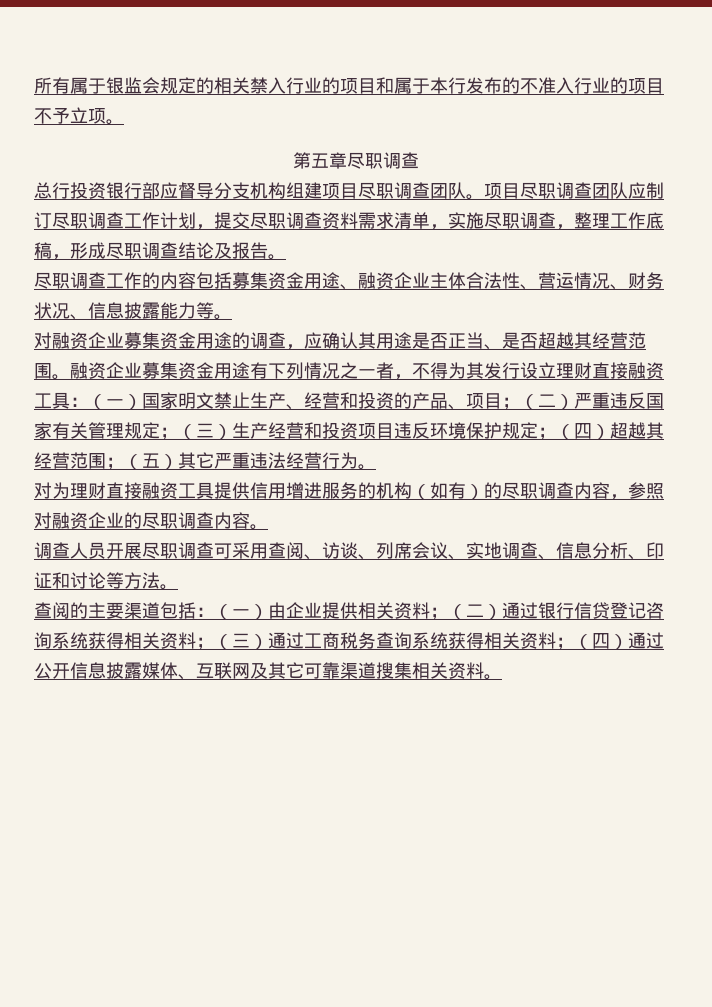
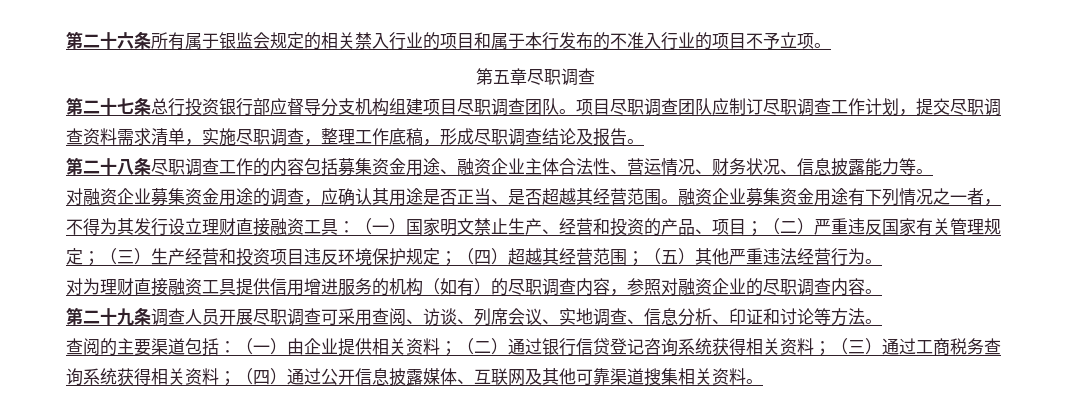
(34, 85) none -> [66,31,151,49] 第二十六条
(419, 160) none -> [66,97,151,115] 第二十七条
(286, 257) none -> [66,157,151,175] 第二十八条
[196,452,214,469] 它 -> [712,248,729,265] 他
(268, 527) none -> [66,307,151,326] 第二十九条
[286,662,304,679] 它 -> [559,368,576,385] 他

